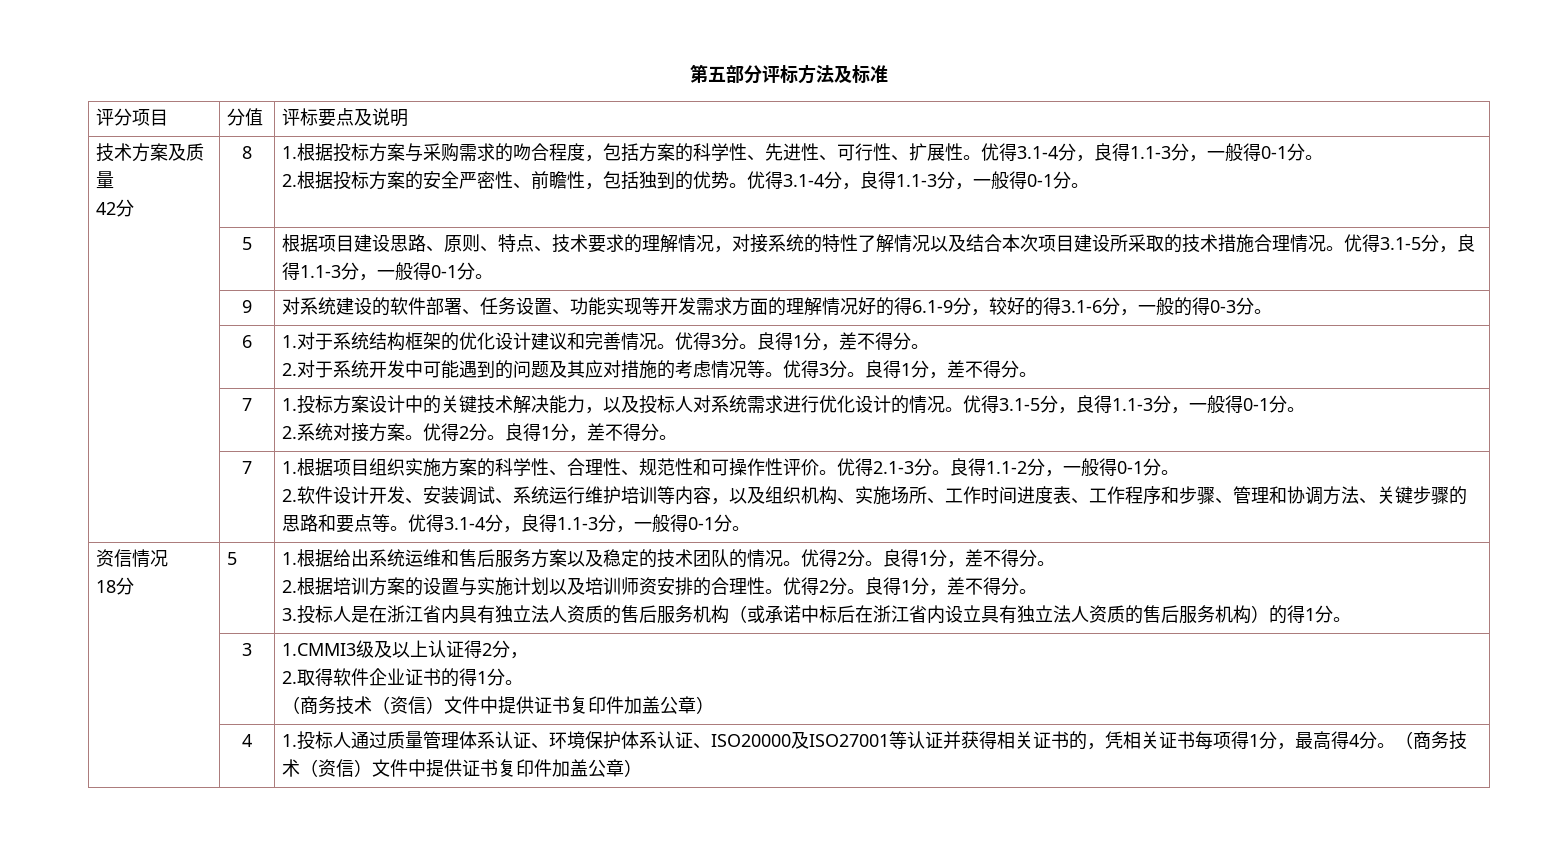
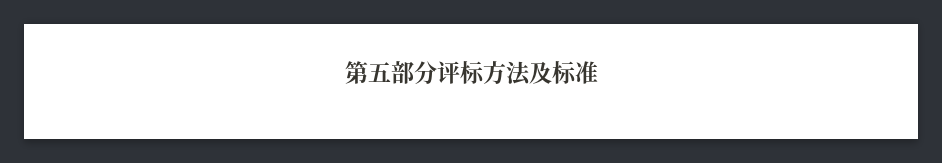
[95,108,168,126] [226,108,263,126] [281,108,408,127] [95,143,204,162] [95,171,114,189] [95,199,134,217] [242,146,252,159] [281,143,1323,162] [281,171,1089,190] [242,237,252,250] [281,234,1475,253] [281,262,493,281] [242,300,252,313] [281,297,1272,316] [242,335,252,348] [281,332,929,351] [281,360,1037,379] [242,398,252,411] [281,395,1305,414] [281,423,677,442] [242,461,252,474] [281,458,1179,477] [281,486,1467,505] [281,514,750,533] [95,549,168,568] [95,577,134,595] [226,552,237,565] [281,549,1055,568] [281,577,1037,596] [281,605,1351,624] [242,643,252,656] [281,640,528,659] [281,668,523,687] [281,696,714,715] [242,734,252,747] [281,731,1467,750] [281,759,642,777] // 评分项目 | 分值 | 评标要点及说明 // 技术方案及质量 // 42分 | 8 | 1.根据投标方案与采购需求的吻合程度，包括方案的科学性、先进性、可行性、扩展性。优得3.1-4分，良得1.1-3分，一般得0-1分。 // 2.根据投标方案的安全严密性、前瞻性，包括独到的优势。优得3.1-4分，良得1.1-3分，一般得0-1分。 // | 5 | 根据项目建设思路、原则、特点、技术要求的理解情况，对接系统的特性了解情况以及结合本次项目建设所采取的技术措施合理情况。优得3.1-5分，良得1.1-3分，一般得0-1分。 // | 9 | 对系统建设的软件部署、任务设置、功能实现等开发需求方面的理解情况好的得6.1-9分，较好的得3.1-6分，一般的得0-3分。 // | 6 | 1.对于系统结构框架的优化设计建议和完善情况。优得3分。良得1分，差不得分。 // 2.对于系统开发中可能遇到的问题及其应对措施的考虑情况等。优得3分。良得1分，差不得分。 // | 7 | 1.投标方案设计中的关键技术解决能力，以及投标人对系统需求进行优化设计的情况。优得3.1-5分，良得1.1-3分，一般得0-1分。 // 2.系统对接方案。优得2分。良得1分，差不得分。 // | 7 | 1.根据项目组织实施方案的科学性、合理性、规范性和可操作性评价。优得2.1-3分。良得1.1-2分，一般得0-1分。 // 2.软件设计开发、安装调试、系统运行维护培训等内容，以及组织机构、实施场所、工作时间进度表、工作程序和步骤、管理和协调方法、关键步骤的思路和要点等。优得3.1-4分，良得1.1-3分，一般得0-1分。 // 资信情况 // 18分 | 5 | 1.根据给出系统运维和售后服务方案以及稳定的技术团队的情况。优得2分。良得1分，差不得分。 // 2.根据培训方案的设置与实施计划以及培训师资安排的合理性。优得2分。良得1分，差不得分。 // 3.投标人是在浙江省内具有独立法人资质的售后服务机构（或承诺中标后在浙江省内设立具有独立法人资质的售后服务机构）的得1分。 // | 3 | 1.CMMI3级及以上认证得2分， // 2.取得软件企业证书的得1分。 // （商务技术（资信）文件中提供证书复印件加盖公章） // | 4 | 1.投标人通过质量管理体系认证、环境保护体系认证、ISO20000及ISO27001等认证并获得相关证书的，凭相关证书每项得1分，最高得4分。（商务技术（资信）文件中提供证书复印件加盖公章） -> (598, 72) none

